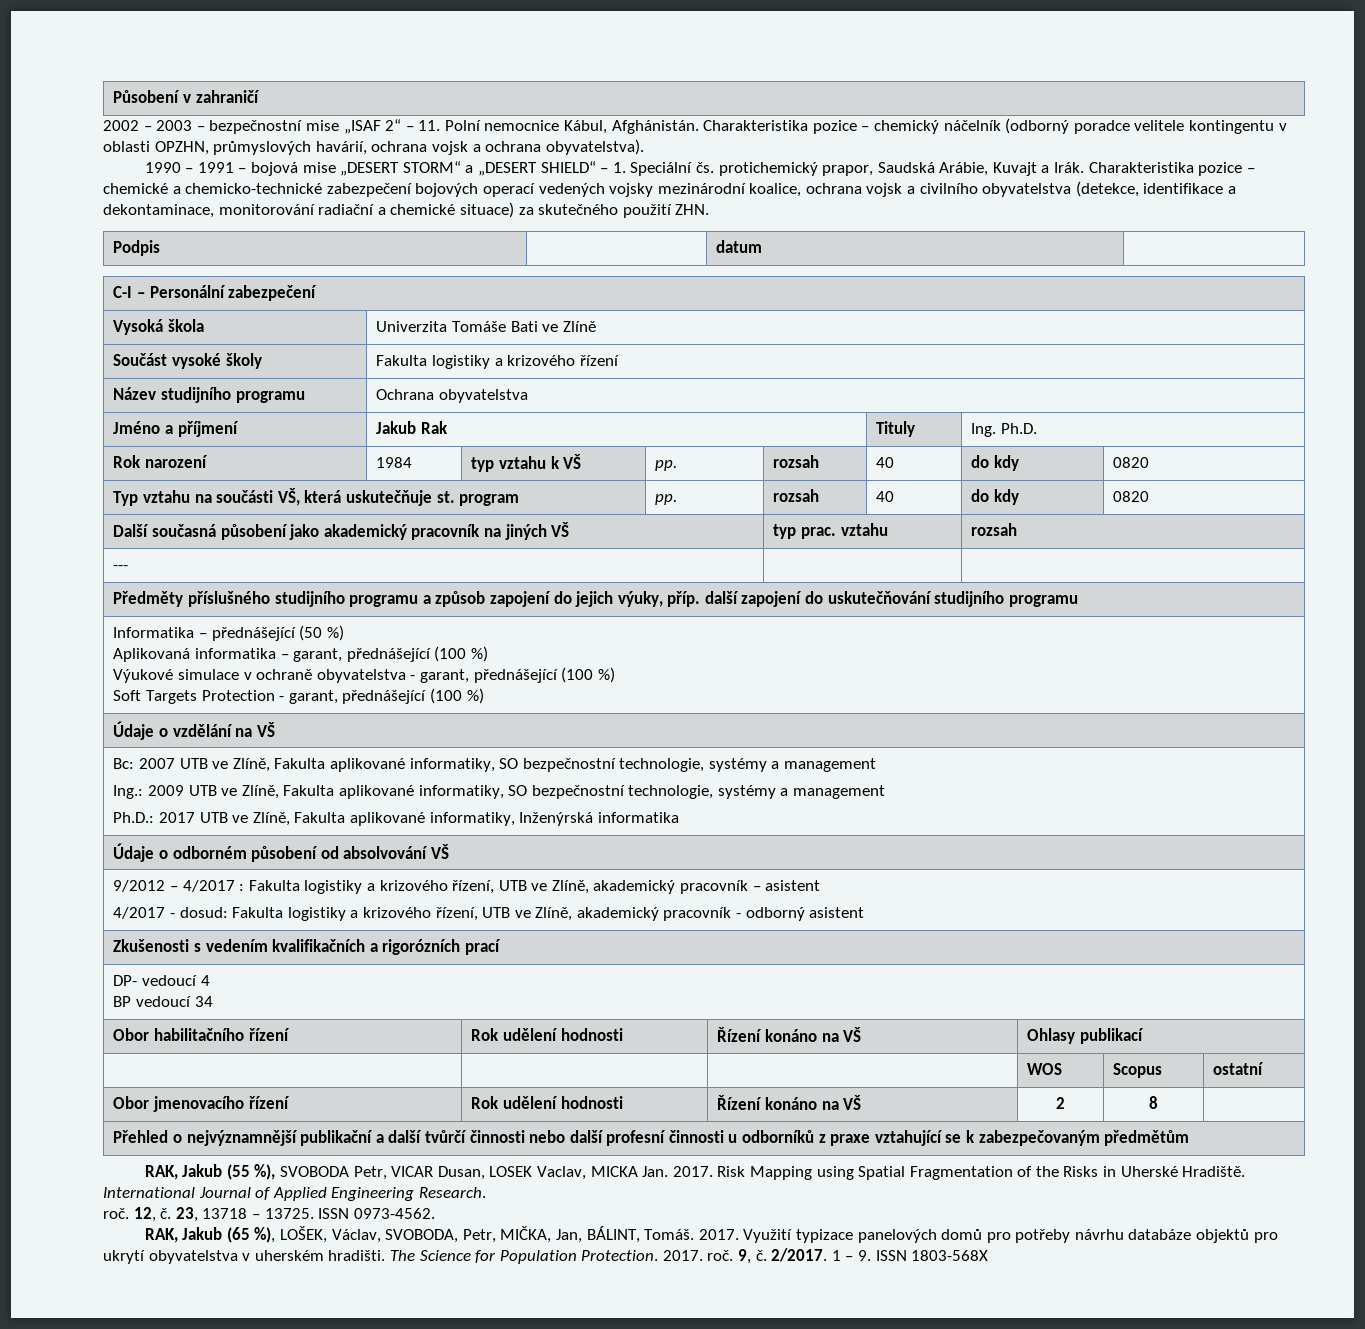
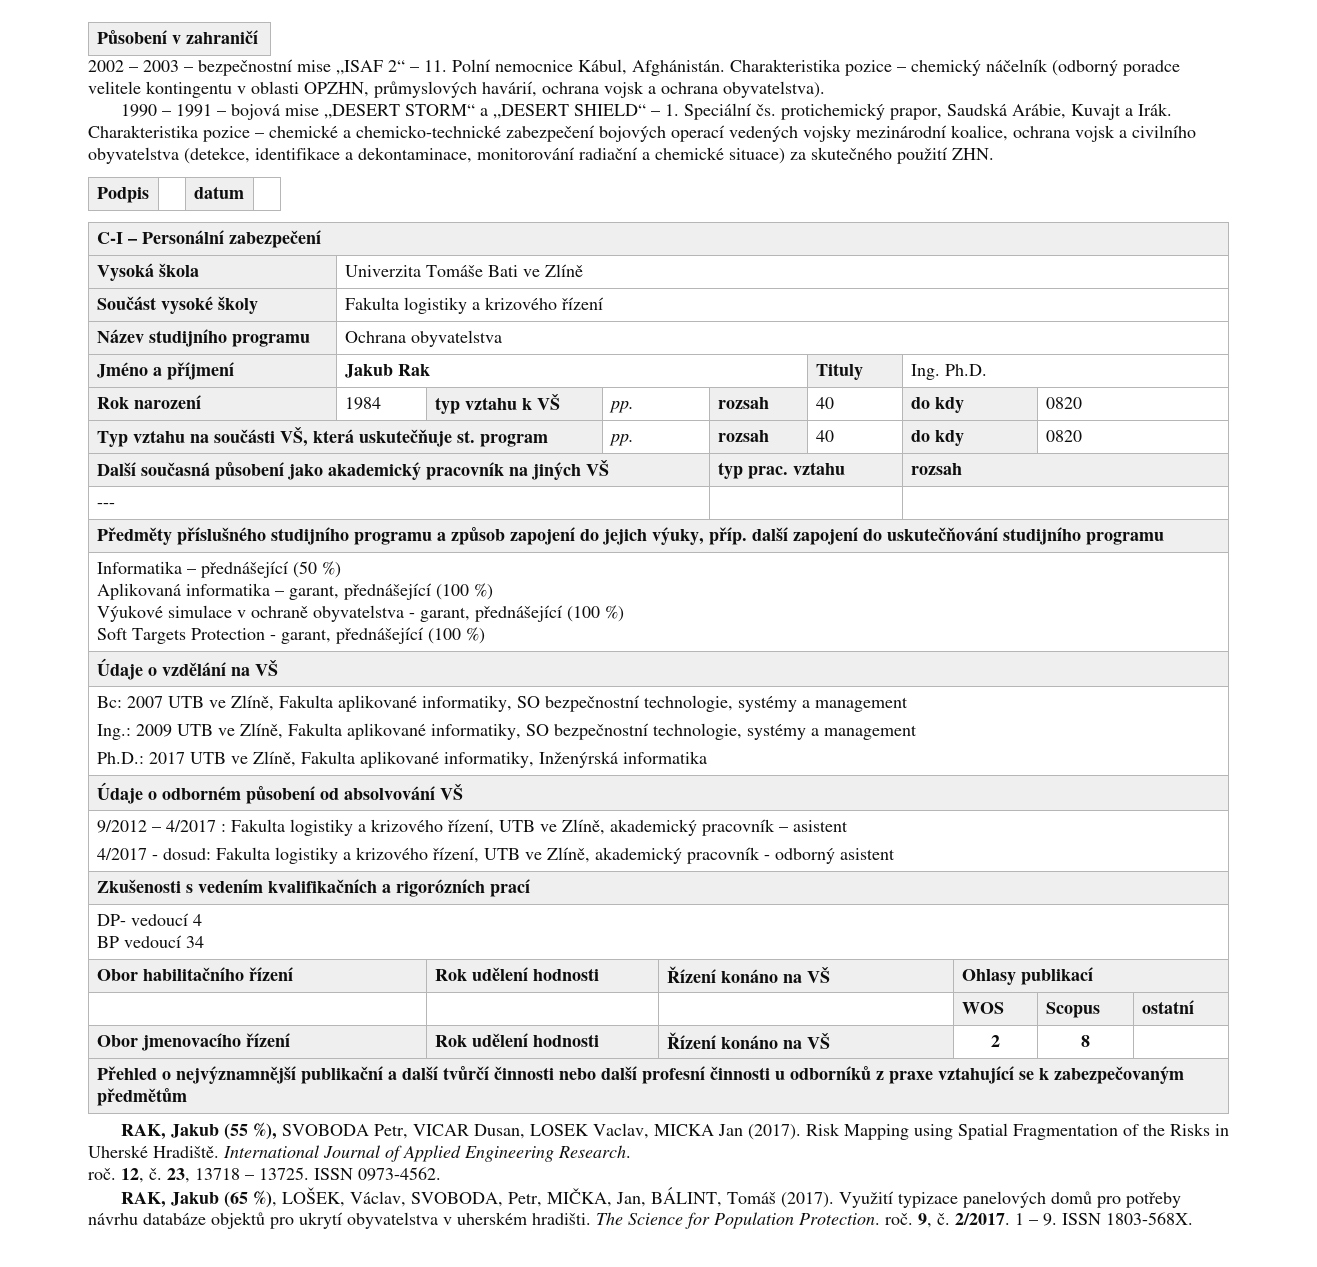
[642,1166,713,1177] Jan. 2017. -> [717,1124,801,1140] Jan (2017).
[644,1229,739,1240] Tomáš. 2017. -> [726,1192,834,1208] Tomáš (2017).
[662,1250,703,1261] 2017. -> (880, 1219) none
[911,1250,989,1261] 1803-568X -> [1106,1212,1193,1225] 1803-568X.

